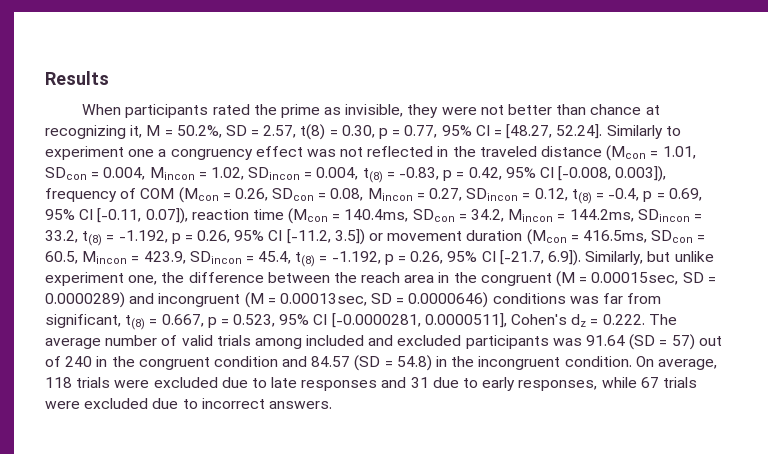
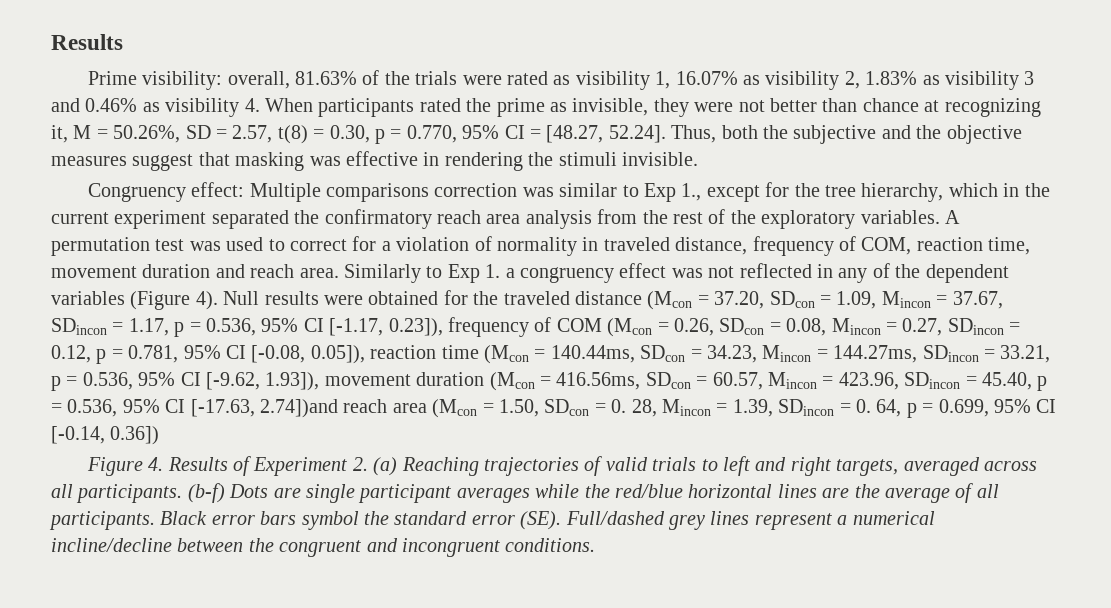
(109, 78) none -> [87,70,1035,90] [51,98,260,117] Prime visibility: overall, 81.63% of the trials were rated as visibility 1, 16.07% as visibility 2, 1.83% as visibility 3 and 0.46% as visibility 4.
[176,125,222,138] 50.2%, -> [113,125,181,143] 50.26%,
[404,125,438,138] 0.77, -> [406,125,457,143] 0.770,
[606,125,681,139] [45,146,155,160] Similarly to experiment one -> [671,125,1022,144] [51,151,698,171] [87,182,1050,202] [51,209,960,229] [51,236,1031,256] [51,264,501,283] Thus, both the subjective and the objective measures suggest that masking was effective in rendering the stimuli invisible. // Congruency effect: Multiple comparisons correction was similar to Exp 1., except for the tree hierarchy, which in the current experiment separated the confirmatory reach area analysis from the rest of the exploratory variables. A permutation test was used to correct for a violation of normality in traveled distance, frequency of COM, reaction time, movement duration and reach area. Similarly to Exp 1.
(449, 151) none -> [838,263,1009,283] [51,290,468,310] any of the dependent variables (Figure 4). Null results were obtained for
[662,146,696,159] [45,166,667,183] 1.01, SDcon = 0.004, Mincon = 1.02, SDincon = 0.004, t(8) = -0.83, p = 0.42, 95% CI [-0.008, 0.003]), -> [714,291,1003,309] [51,318,443,337] 37.20, SDcon = 1.09, Mincon = 37.67, SDincon = 1.17, p = 0.536, 95% CI [-1.17, 0.23]),
[571,188,702,204] [45,208,188,224] t(8) = -0.4, p = 0.69, 95% CI [-0.11, 0.07]), -> [96,345,365,364] p = 0.781, 95% CI [-0.08, 0.05]),
[344,209,702,222] [45,229,384,246] 140.4ms, SDcon = 34.2, Mincon = 144.2ms, SDincon = 33.2, t(8) = -1.192, p = 0.26, 95% CI [-11.2, 3.5]) or -> [550,345,1051,363] [51,372,320,391] 140.44ms, SDcon = 34.23, Mincon = 144.27ms, SDincon = 33.21, p = 0.536, 95% CI [-9.62, 1.93]),
[582,230,706,243] [45,250,714,267] [45,271,716,287] [45,292,662,308] [45,313,677,330] [45,334,722,350] [45,355,717,371] [45,377,697,391] [45,398,332,409] 416.5ms, SDcon = 60.5, Mincon = 423.9, SDincon = 45.4, t(8) = -1.192, p = 0.26, 95% CI [-21.7, 6.9]). Similarly, but unlike experiment one, the difference between the reach area in the congruent (M = 0.00015sec, SD = 0.0000289) and incongruent (M = 0.00013sec, SD = 0.0000646) conditions was far from significant, t(8) = 0.667, p = 0.523, 95% CI [-0.0000281, 0.0000511], Cohen's dz = 0.222. The average number of valid trials among included and excluded participants was 91.64 (SD = 57) out of 240 in the congruent condition and 84.57 (SD = 54.8) in the incongruent condition. On average, 118 trials were excluded due to late responses and 31 due to early responses, while 67 trials were excluded due to incorrect answers. -> [556,372,1048,391] [51,399,1057,418] [51,426,160,445] [86,456,1038,476] [51,483,999,503] [49,511,935,530] [51,538,596,557] 416.56ms, SDcon = 60.57, Mincon = 423.96, SDincon = 45.40, p = 0.536, 95% CI [-17.63, 2.74])and reach area (Mcon = 1.50, SDcon = 0. 28, Mincon = 1.39, SDincon = 0. 64, p = 0.699, 95% CI [-0.14, 0.36]) // Figure 4. Results of Experiment 2. (a) Reaching trajectories of valid trials to left and right targets, averaged across all participants. (b-f) Dots are single participant averages while the red/blue horizontal lines are the average of all participants. Black error bars symbol the standard error (SE). Full/dashed grey lines represent a numerical incline/decline between the congruent and incongruent conditions.

